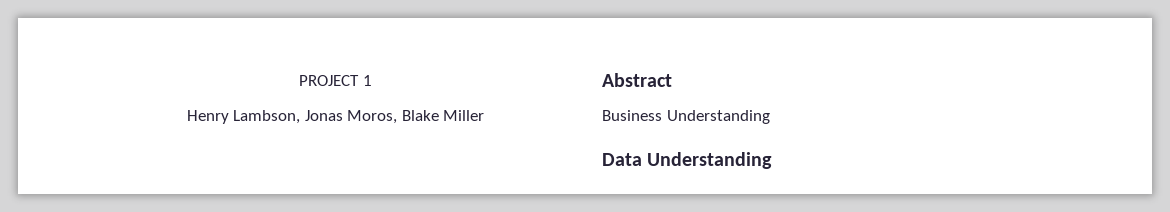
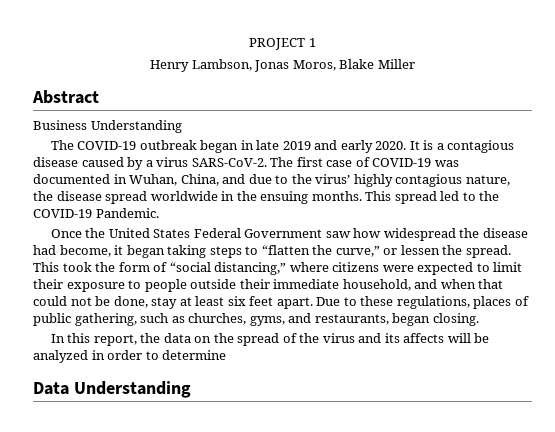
(770, 117) none -> [50,140,515,153] [33,157,459,170] [33,174,510,187] [33,191,500,204] [33,208,159,218] [50,228,528,241] [33,245,511,258] [33,262,523,275] [33,279,504,292] [33,296,529,309] [33,313,479,326] [50,333,490,346] [33,350,227,363] // The COVID-19 outbreak began in late 2019 and early 2020. It is a contagious disease caused by a virus SARS-CoV-2. The first case of COVID-19 was documented in Wuhan, China, and due to the virus’ highly contagious nature, the disease spread worldwide in the ensuing months. This spread led to the COVID-19 Pandemic. // Once the United States Federal Government saw how widespread the disease had become, it began taking steps to “flatten the curve,” or lessen the spread. This took the form of “social distancing,” where citizens were expected to limit their exposure to people outside their immediate household, and when that could not be done, stay at least six feet apart. Due to these regulations, places of public gathering, such as churches, gyms, and restaurants, began closing. // In this report, the data on the spread of the virus and its affects will be analyzed in order to determine

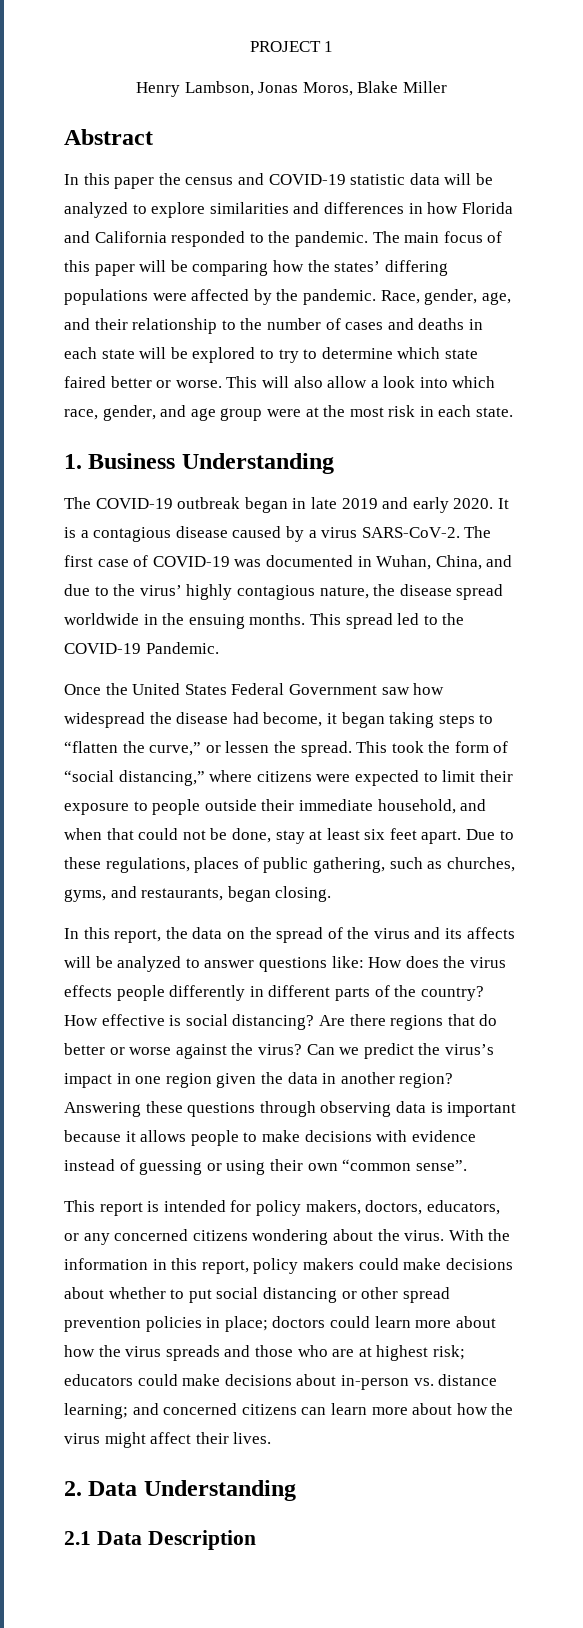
(99, 97) none -> [64,173,493,189] [64,202,513,218] [64,231,503,247] [64,260,448,276] [64,289,511,305] [64,318,483,334] [64,347,478,363] [64,376,496,388] [64,405,514,421] [64,454,82,469] In this paper the census and COVID-19 statistic data will be analyzed to explore similarities and differences in how Florida and California responded to the pandemic. The main focus of this paper will be comparing how the states’ differing populations were affected by the pandemic. Race, gender, age, and their relationship to the number of cases and deaths in each state will be explored to try to determine which state faired better or worse. This will also allow a look into which race, gender, and age group were at the most risk in each state. // 1.
[91,350,227,360] in order to determine // -> [185,956,506,972] [64,985,484,1001] [64,1014,498,1030] [64,1043,494,1059] [64,1072,454,1088] [64,1101,517,1117] [64,1130,476,1146] [64,1159,467,1175] [64,1200,500,1216] [64,1229,511,1245] [64,1258,513,1274] [64,1287,450,1303] [64,1316,496,1332] [64,1345,465,1361] [64,1374,498,1390] [64,1403,514,1419] [64,1432,272,1448] [64,1481,82,1496] to answer questions like: How does the virus effects people differently in different parts of the country? How effective is social distancing? Are there regions that do better or worse against the virus? Can we predict the virus’s impact in one region given the data in another region? Answering these questions through observing data is important because it allows people to make decisions with evidence instead of guessing or using their own “common sense”. // This report is intended for policy makers, doctors, educators, or any concerned citizens wondering about the virus. With the information in this report, policy makers could make decisions about whether to put social distancing or other spread prevention policies in place; doctors could learn more about how the virus spreads and those who are at highest risk; educators could make decisions about in-person vs. distance learning; and concerned citizens can learn more about how the virus might affect their lives. // 2.
(191, 389) none -> [64,1530,256,1550] // 2.1 Data Description

